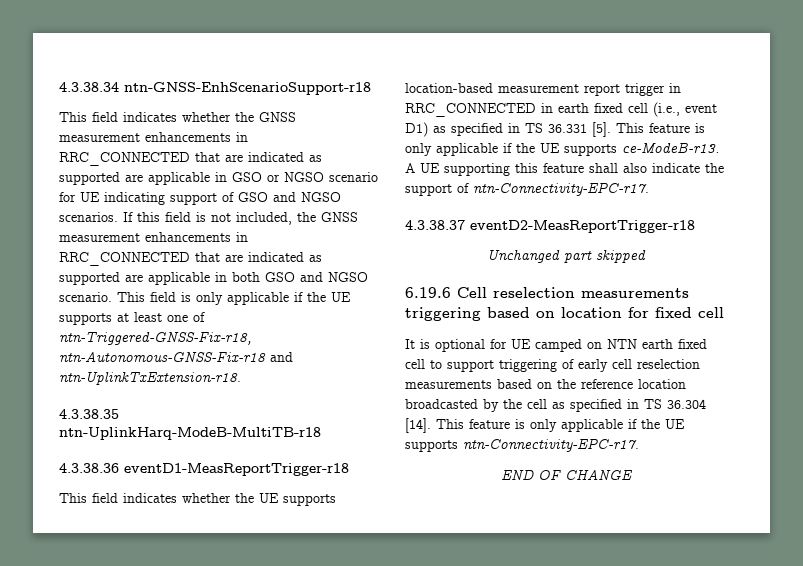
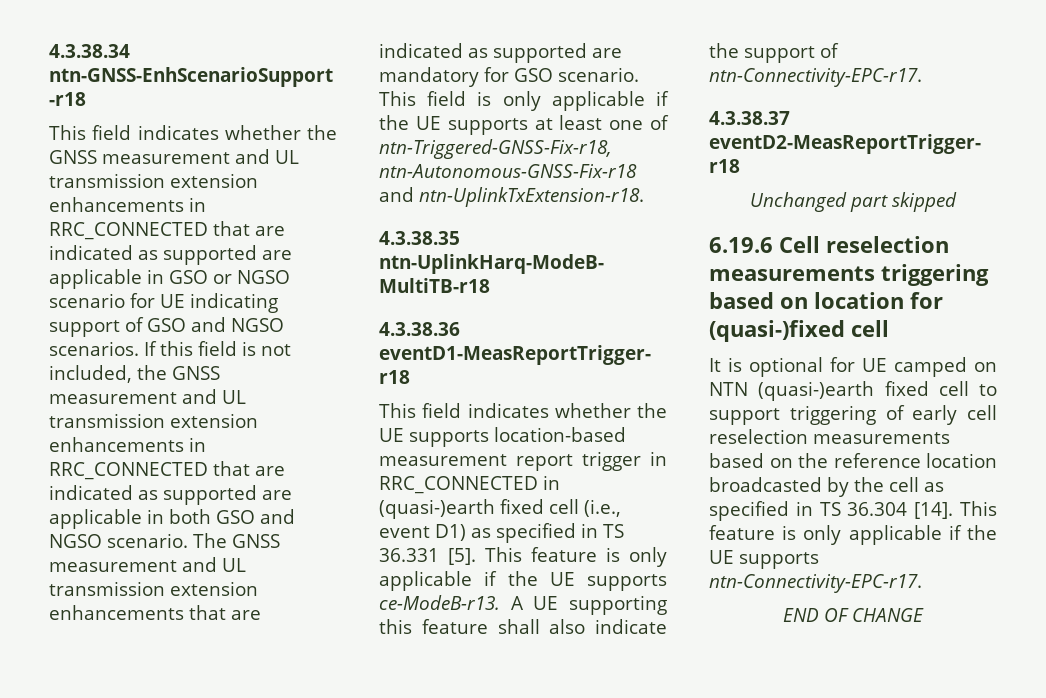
(140, 137) none -> [235,149,299,164] [49,173,258,188] and UL transmission extension
(140, 237) none -> [182,389,246,404] [49,413,258,428] and UL transmission extension
(112, 297) none -> [193,533,280,548] [49,557,246,572] [49,581,258,596] [49,605,261,620] [379,43,622,63] [379,67,639,87] The GNSS measurement and UL transmission extension enhancements that are indicated as supported are mandatory for GSO scenario.
[558,103,589,113] earth -> [379,499,495,519] (quasi-)earth
[655,307,692,318] fixed -> [709,320,845,342] (quasi-)fixed
[642,339,673,349] earth -> [758,381,875,401] (quasi-)earth

